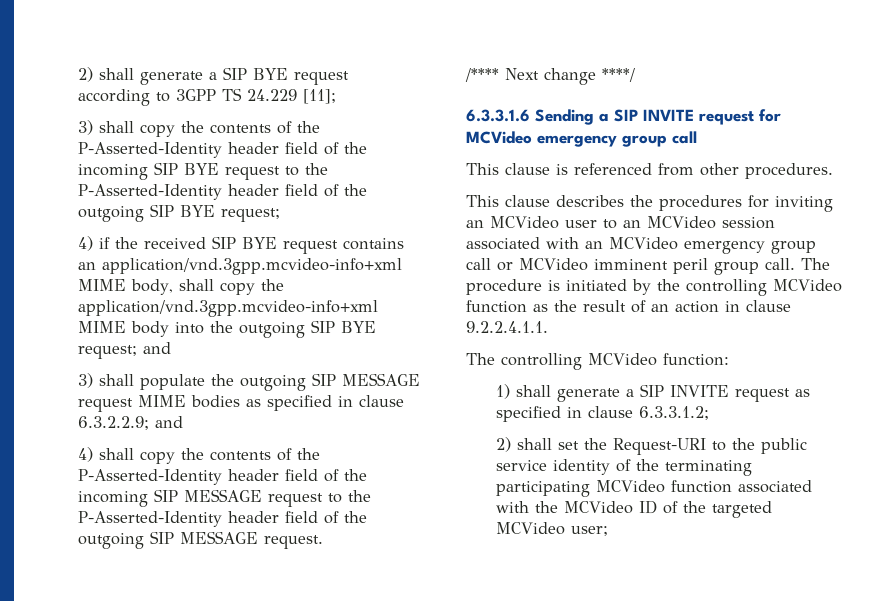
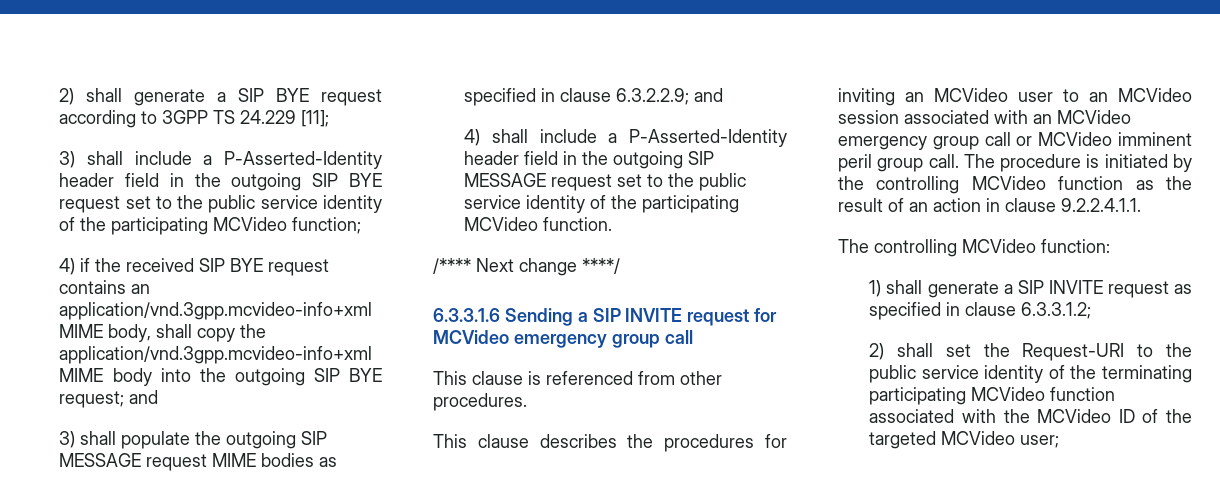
[140,121,321,137] [78,142,368,158] [78,162,329,180] [78,184,368,200] [78,204,281,222] copy the contents of the P-Asserted-Identity header field of the incoming SIP BYE request to the P-Asserted-Identity header field of the outgoing SIP BYE request; -> [134,151,382,169] [59,173,382,191] [59,195,382,213] [59,217,362,235] include a P-Asserted-Identity header field in the outgoing SIP BYE request set to the public service identity of the participating MCVideo function;
[140,448,321,464] [78,469,368,485] [78,489,372,507] [78,511,368,527] [78,531,324,549] copy the contents of the P-Asserted-Identity header field of the incoming SIP MESSAGE request to the P-Asserted-Identity header field of the outgoing SIP MESSAGE request. -> [539,129,787,147] [464,151,715,169] [464,173,747,191] [464,195,740,213] [464,217,613,231] include a P-Asserted-Identity header field in the outgoing SIP MESSAGE request set to the public service identity of the participating MCVideo function.

